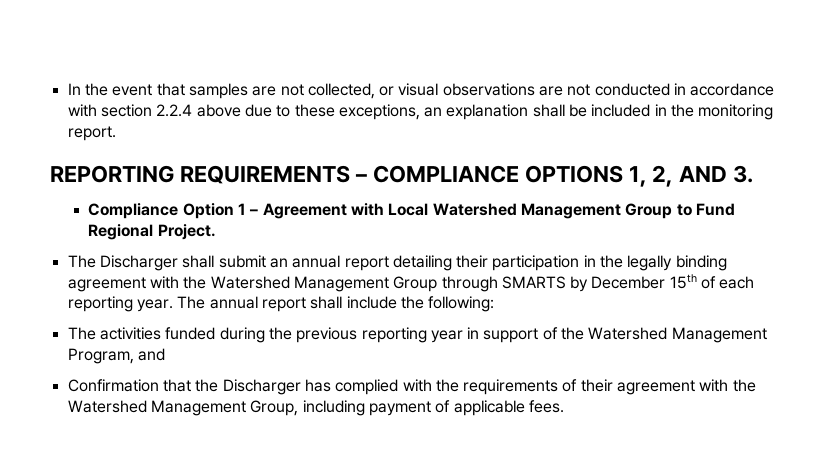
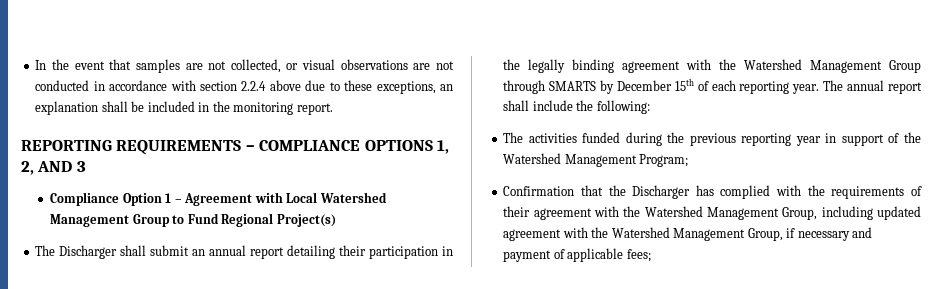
[732,165,753,183] 3. -> [76,161,86,172] 3
[157,224,216,240] Project. -> [276,214,336,227] Project(s)
[67,348,165,364] Program, and -> [639,154,689,167] Program;
(365, 408) none -> [877,206,921,220] [503,227,873,241] updated agreement with the Watershed Management Group, if necessary and
[528,400,564,413] fees. -> [626,249,651,262] fees;

